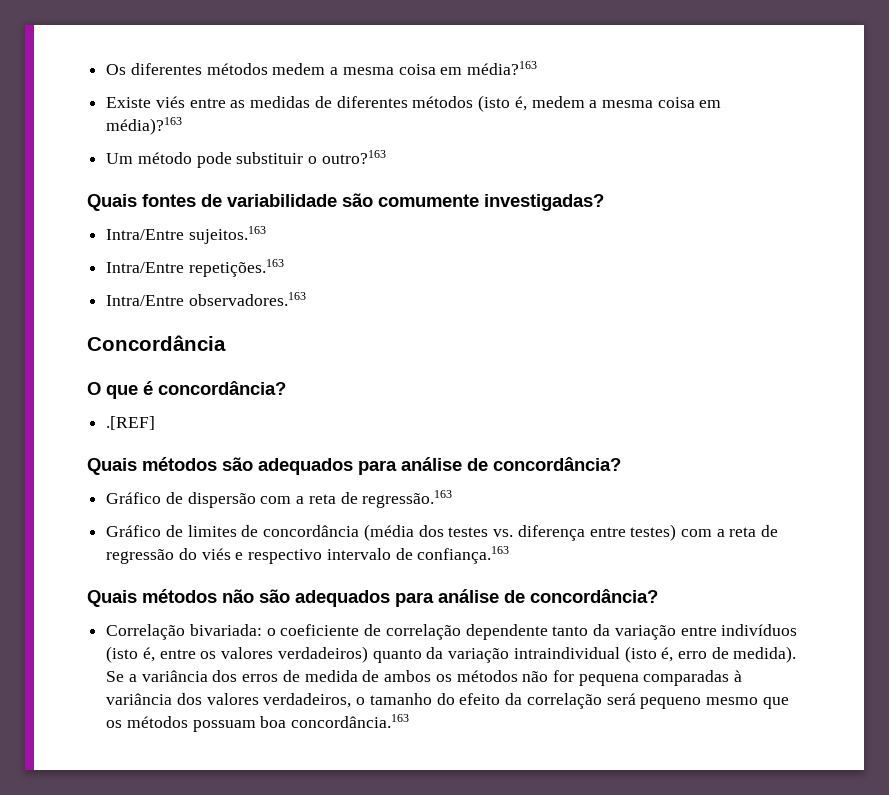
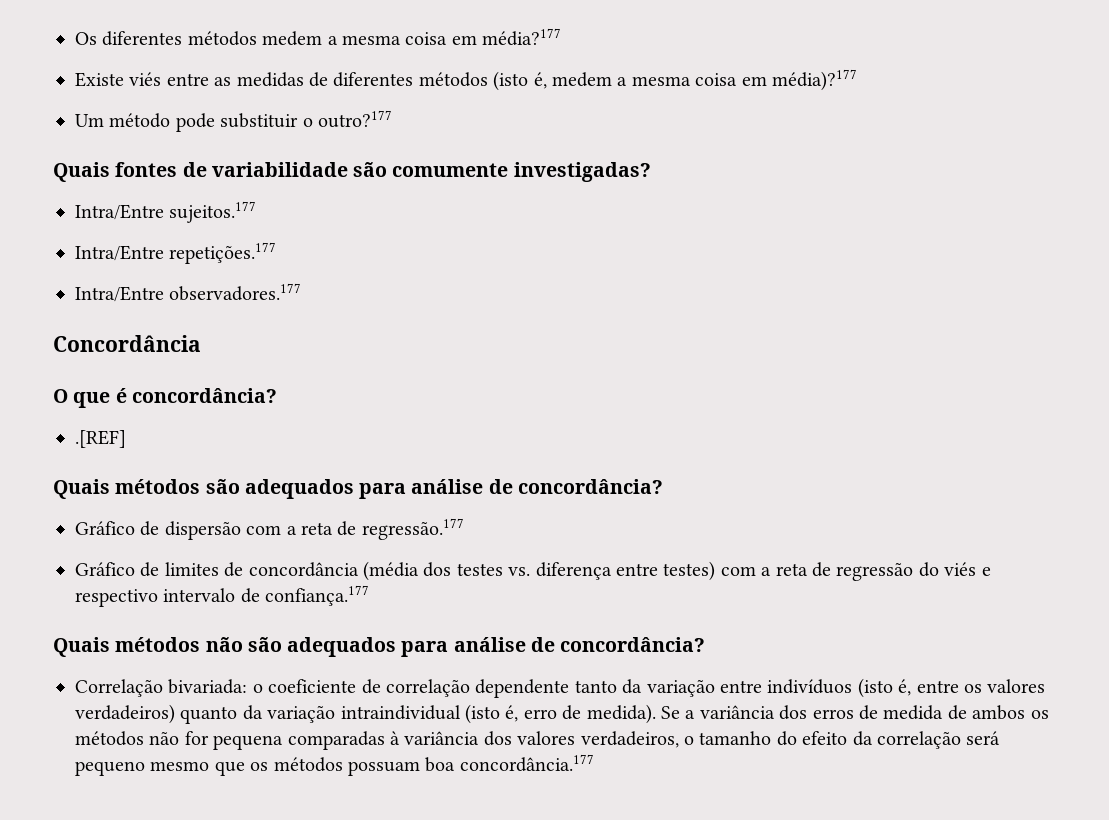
[467,61,538,75] média?163 -> [482,28,562,46] média?177
[106,117,183,135] média)?163 -> [771,69,857,91] média)?177
[321,150,386,164] outro?163 -> [318,110,392,128] outro?177
[188,226,266,244] [106,259,284,277] [106,292,306,306] sujeitos.163 // Intra/Entre repetições.163 // Intra/Entre observadores.163 -> [169,201,257,223] [75,242,277,264] [75,283,302,302] sujeitos.177 // Intra/Entre repetições.177 // Intra/Entre observadores.177
[362,490,453,508] regressão.163 -> [361,518,464,540] regressão.177
[417,546,510,564] confiança.163 -> [265,585,370,606] confiança.177
[291,714,410,728] concordância.163 -> [459,754,594,772] concordância.177

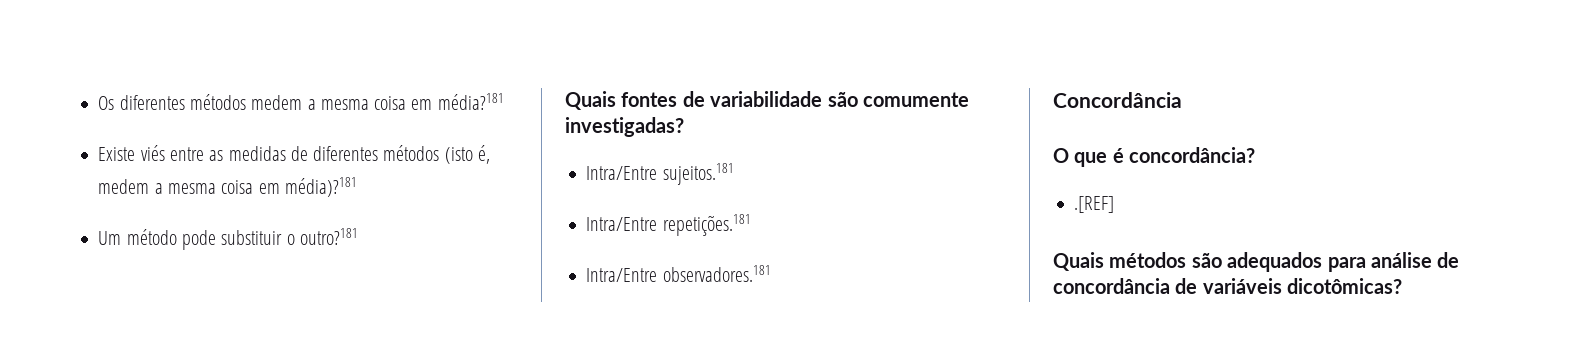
[482,28,562,46] média?177 -> [437,93,504,110] média?181
[771,69,857,91] média)?177 -> [284,177,357,197] média)?181
[318,110,392,128] outro?177 -> [299,228,358,245] outro?181
[169,201,257,223] [75,242,277,264] [75,283,302,302] sujeitos.177 // Intra/Entre repetições.177 // Intra/Entre observadores.177 -> [662,163,734,185] [586,214,751,236] [586,265,771,282] sujeitos.181 // Intra/Entre repetições.181 // Intra/Entre observadores.181
[517,479,663,494] [75,518,464,540] [75,561,991,581] [75,585,370,607] [53,637,706,657] [75,678,1046,698] [75,704,1049,724] [75,731,1001,750] [75,754,594,776] concordância? // Gráfico de dispersão com a reta de regressão.177 // Gráfico de limites de concordância (média dos testes vs. diferença entre testes) com a reta de regressão do viés e respectivo intervalo de confiança.177 // Quais métodos não são adequados para análise de concordância? // Correlação bivariada: o coeficiente de correlação dependente tanto da variação entre indivíduos (isto é, entre os valores verdadeiros) quanto da variação intraindividual (isto é, erro de medida). Se a variância dos erros de medida de ambos os métodos não for pequena comparadas à variância dos valores verdadeiros, o tamanho do efeito da correlação será pequeno mesmo que os métodos possuam boa concordância.177 -> [1053,278,1403,294] concordância de variáveis dicotômicas?

